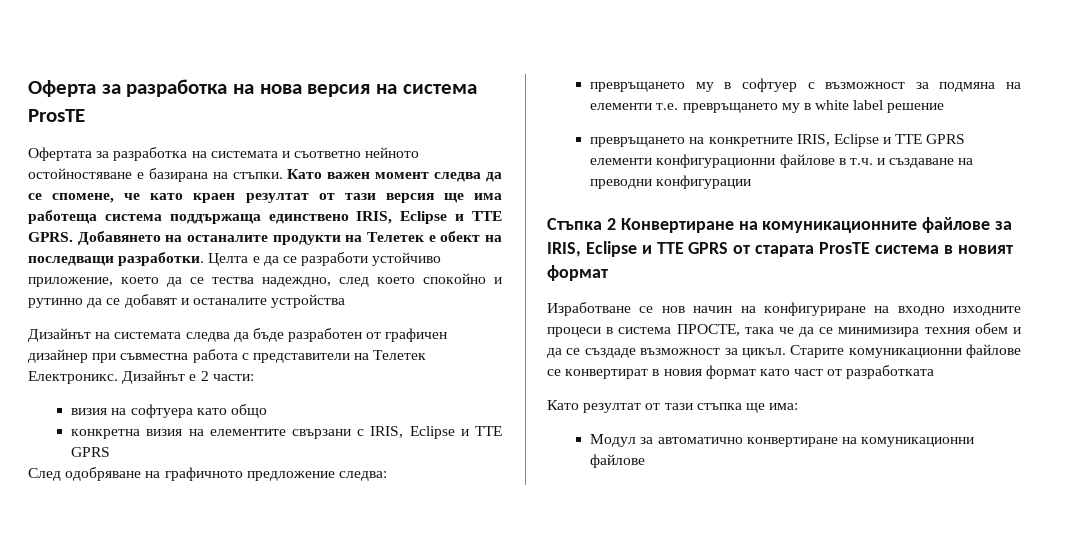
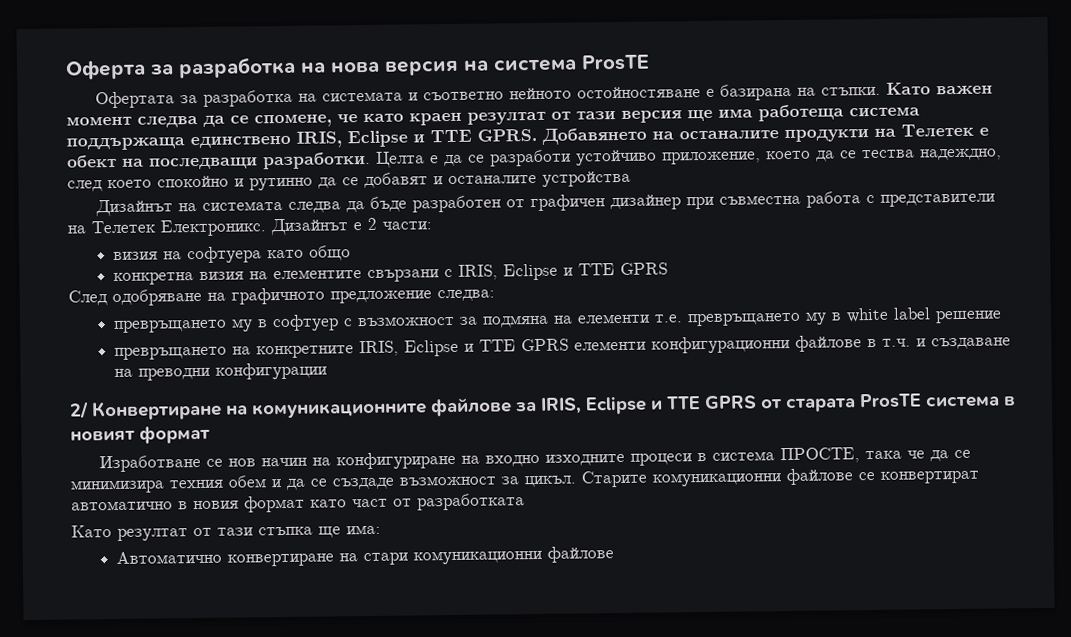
[547,218,616,230] Стъпка 2 -> [69,401,89,419] 2/
(649, 374) none -> [71,500,173,511] автоматично
[590,434,743,447] Модул за автоматично -> [116,550,223,564] Автоматично
(857, 440) none -> [363,552,409,566] стари

